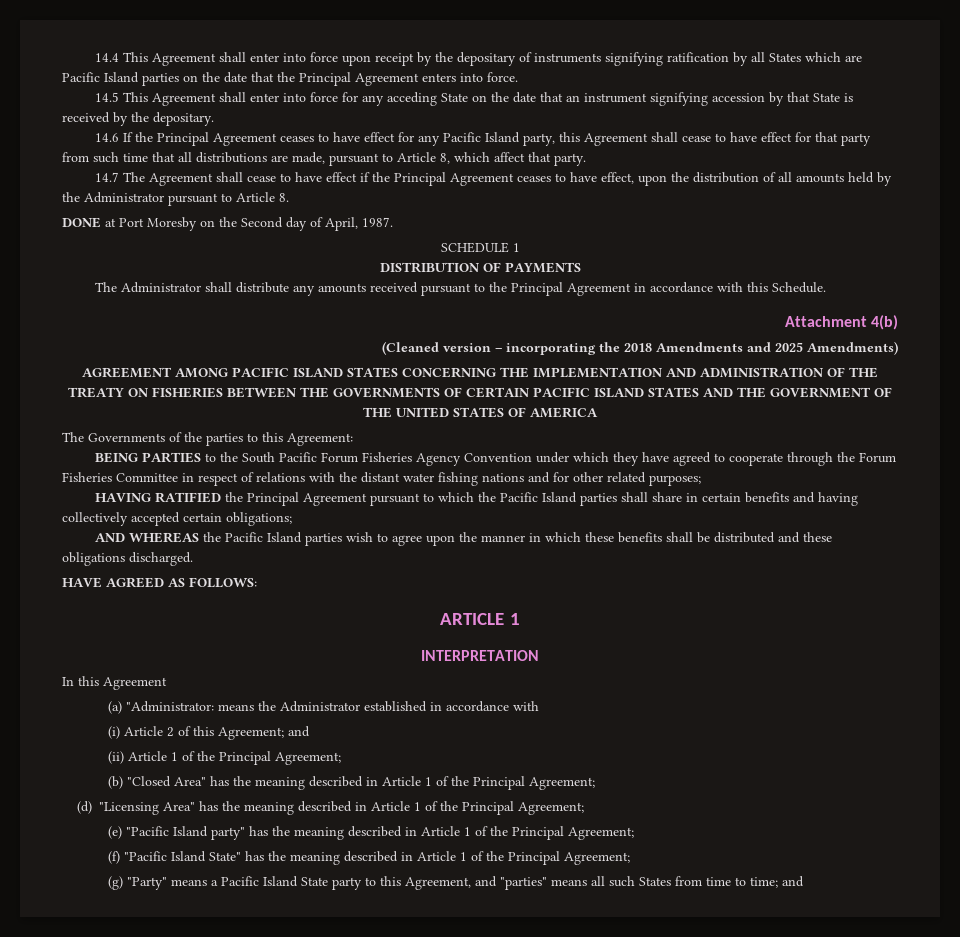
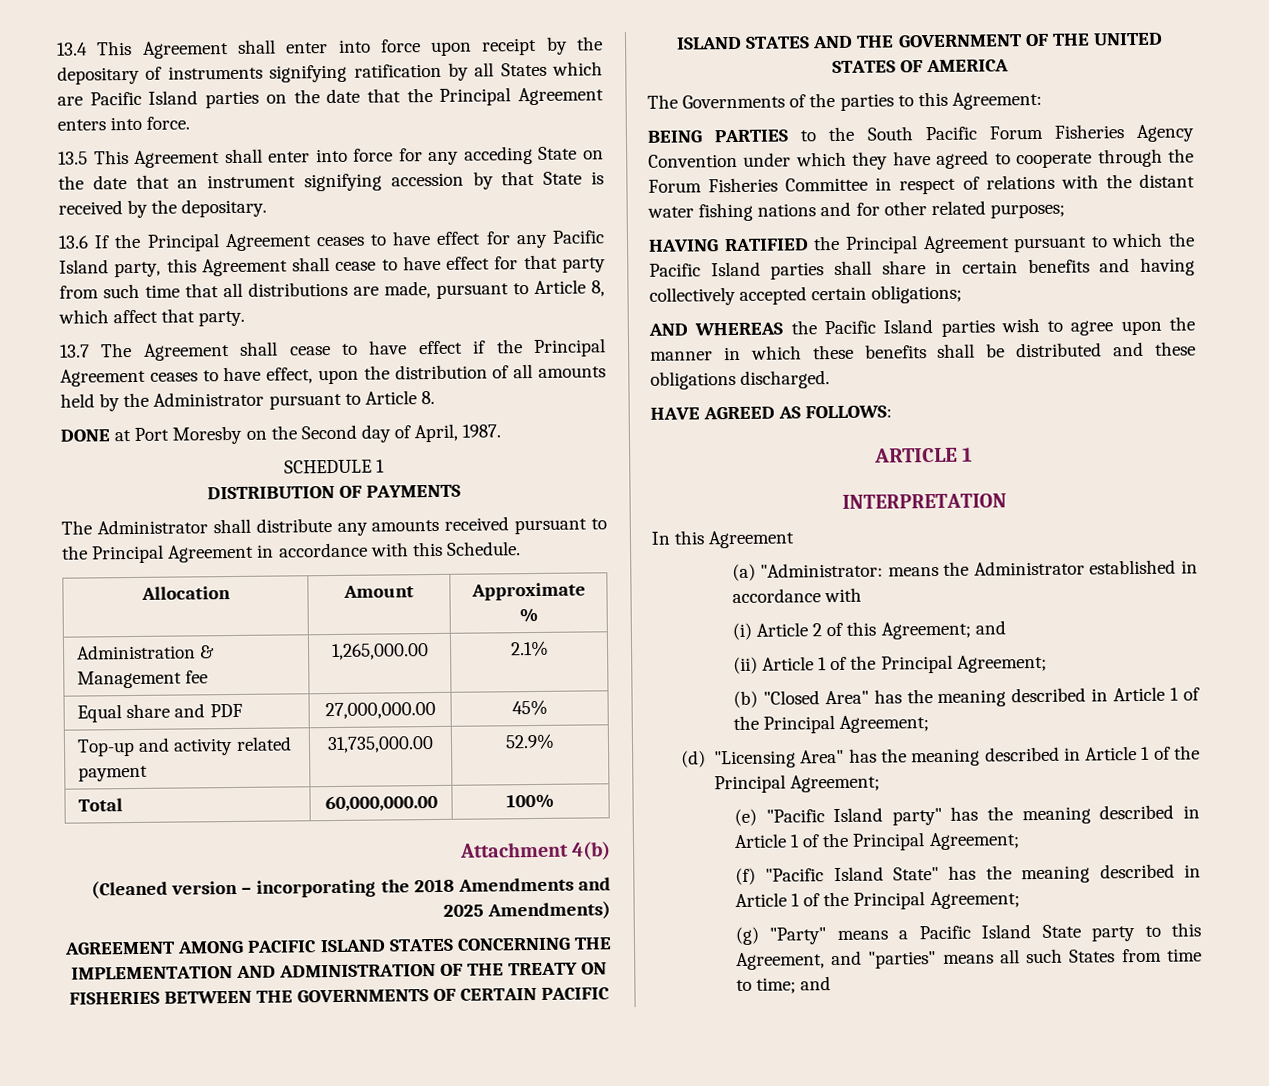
[95,53,120,62] 14.4 -> [56,42,88,56] 13.4
[95,92,120,102] 14.5 -> [58,151,88,165] 13.5
[95,133,120,142] 14.6 -> [58,235,89,249] 13.6
[95,172,120,182] 14.7 -> [59,344,90,358] 13.7
(827, 287) none -> [140,586,231,600] [343,585,414,598] [470,582,586,601] [518,607,539,623] [76,644,216,660] [77,670,209,689] [330,643,429,661] [509,640,549,657] [77,703,243,723] [324,701,436,720] [511,699,548,716] [77,736,292,757] [78,765,149,782] [327,736,434,754] [505,733,555,750] [78,798,124,812] [324,794,438,813] [506,793,555,809] // Allocation | Amount | Approximate % // Administration & Management fee | 1,265,000.00 | 2.1% // Equal share and PDF | 27,000,000.00 | 45% // Top-up and activity related payment | 31,735,000.00 | 52.9% // Total | 60,000,000.00 | 100%

